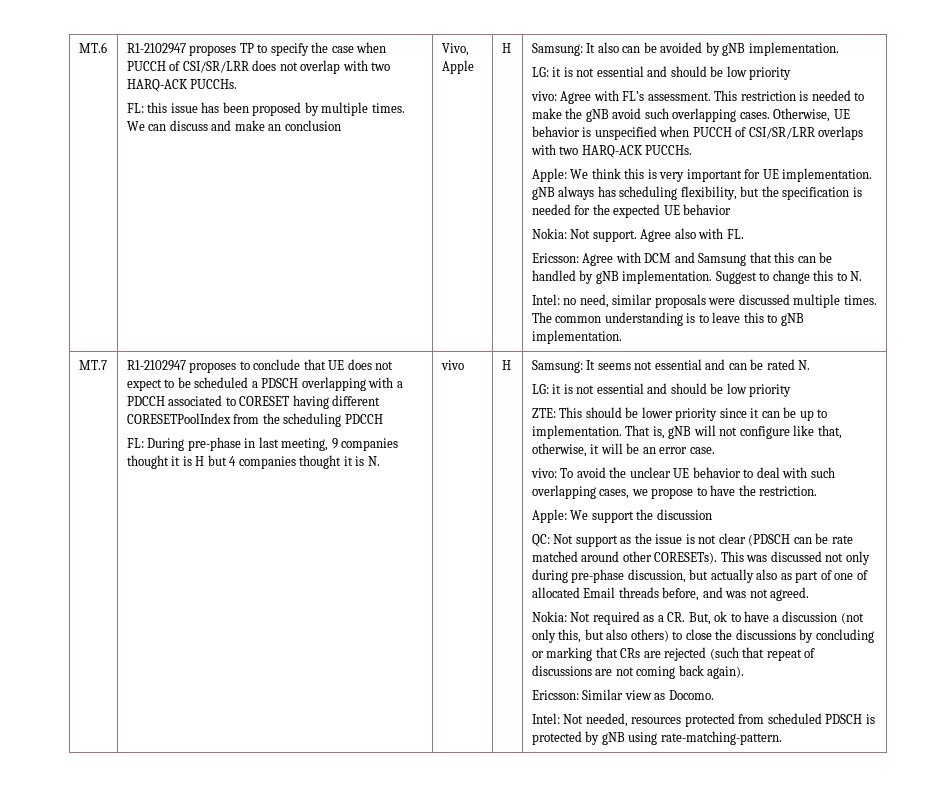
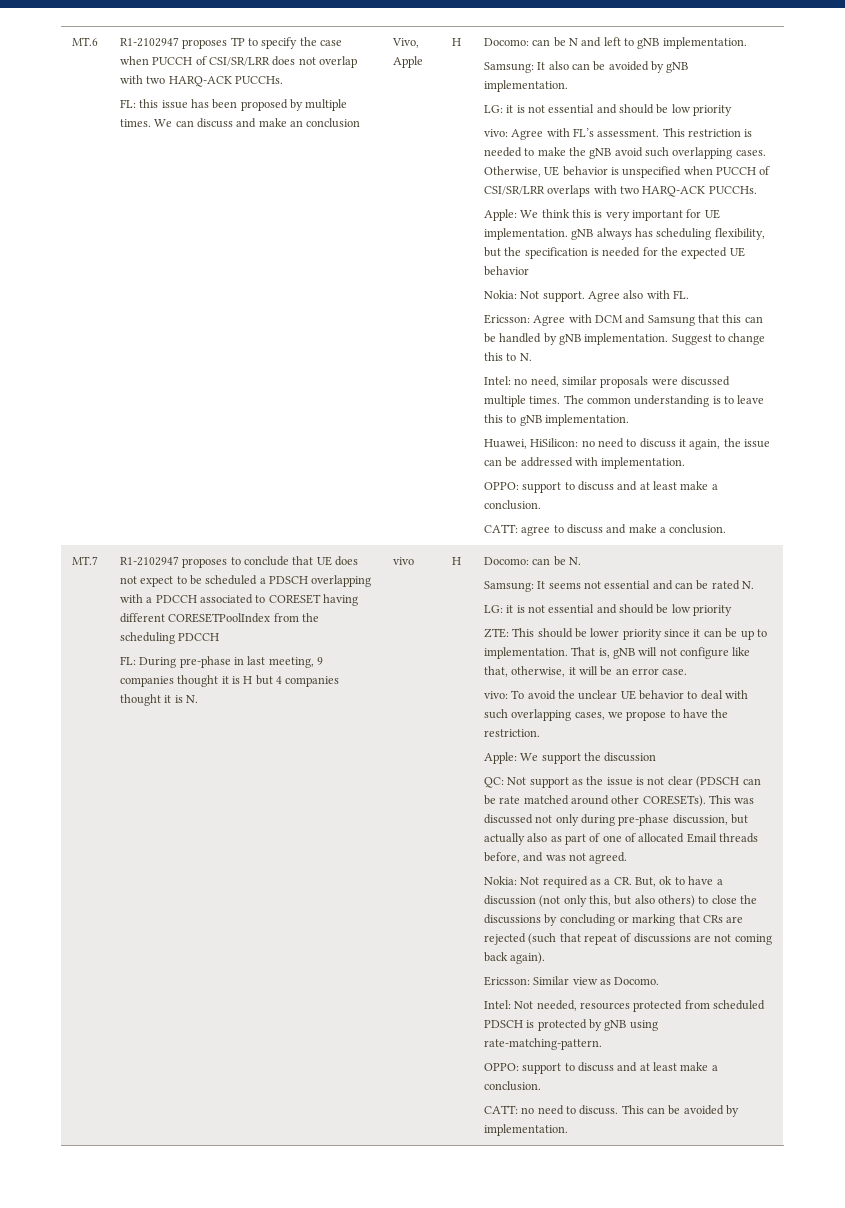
(511, 48) none -> [483,37,747,49] Docomo: can be N and left to gNB implementation. //
(622, 337) none -> [483,438,771,450] [483,457,686,469] [483,481,718,493] [483,500,541,510] [483,524,727,536] // Huawei, HiSilicon: no need to discuss it again, the issue can be addressed with implementation. // OPPO: support to discuss and at least make a conclusion. // CATT: agree to discuss and make a conclusion.
(511, 365) none -> [483,556,581,566] Docomo: can be N. //
(782, 738) none -> [483,1062,718,1074] [483,1081,541,1091] [483,1105,740,1117] [483,1124,568,1136] // OPPO: support to discuss and at least make a conclusion. // CATT: no need to discuss. This can be avoided by implementation.

